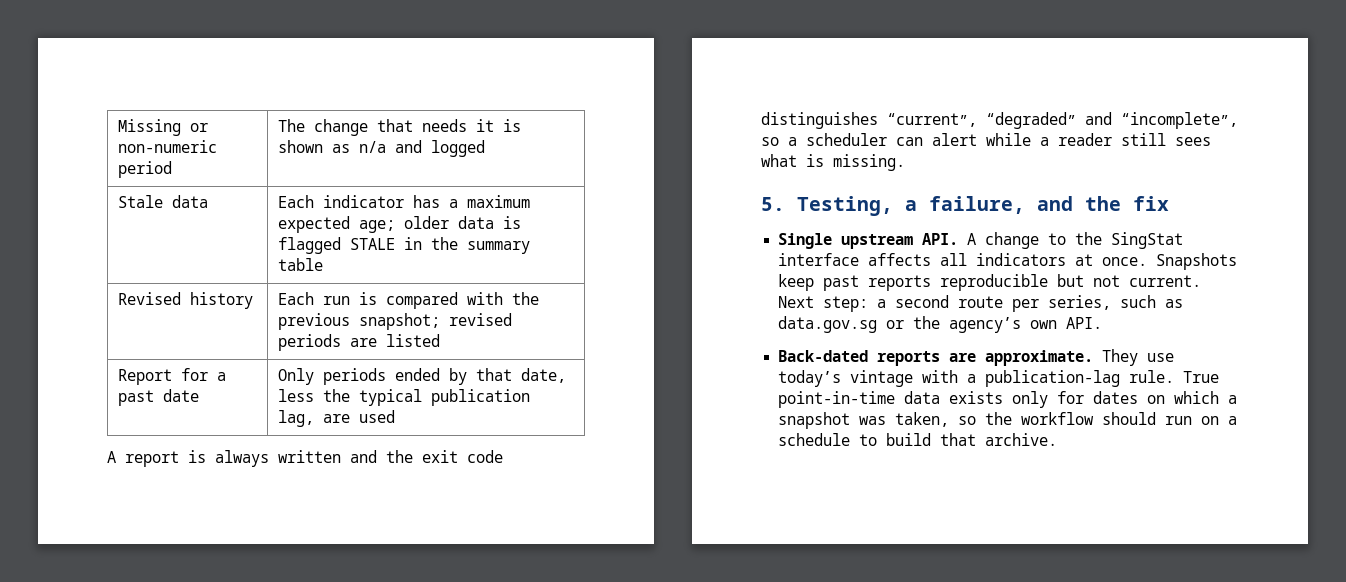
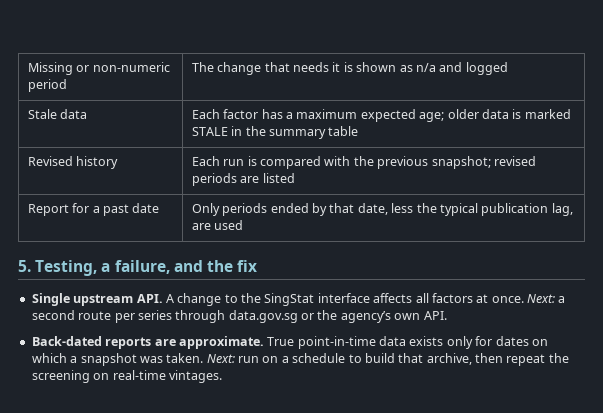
[322,195,404,208] indicator -> [223,109,259,119] factor
[277,237,341,254] flagged -> [524,109,571,119] marked
[107,450,503,467] [761,112,1238,129] [761,133,1211,146] [761,154,905,171] // A report is always written and the exit code distinguishes “current”, “degraded” and “incomplete”, so a scheduler can alert while a reader still sees what is missing. -> (244, 225) none
[976,253,1067,266] indicators -> [431,293,473,303] factors
[1156,253,1238,270] [778,274,1202,291] [778,296,869,312] Snapshots keep past reports reproducible but not current. Next step: -> [527,294,555,303] Next:
[1048,295,1184,310] series, such as -> [137,310,226,323] series through
[1102,349,1175,366] [778,370,1175,387] They use today’s vintage with a publication-lag rule. -> (264, 342) none
[895,412,1157,427] taken, so the workflow should -> [166,353,235,363] taken. Next:
[985,433,1058,446] archive. -> [426,353,569,366] [31,370,222,383] archive, then repeat the screening on real-time vintages.

